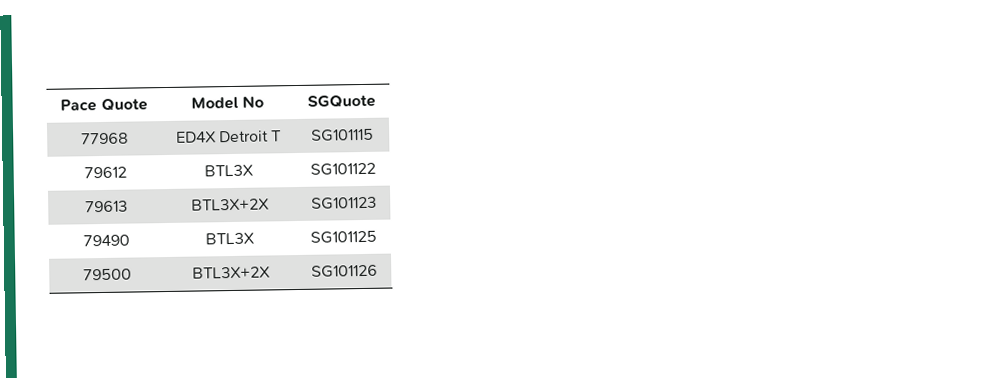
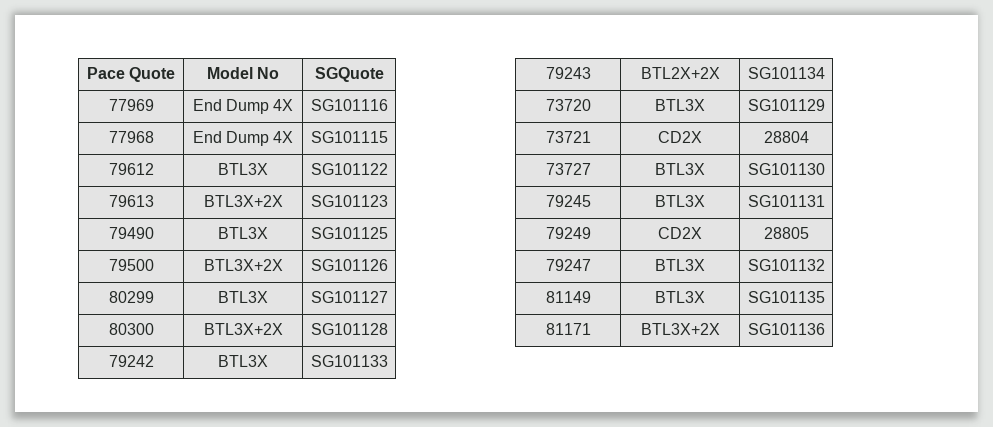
[81,132,129,145] [175,130,283,143] 77968 | ED4X Detroit T -> [108,99,154,111] [192,99,294,114] [310,99,388,111] [108,131,154,143] [192,131,294,146] 77969 | End Dump 4X | SG101116 // 77968 | End Dump 4X
(378, 271) none -> [108,291,154,303] [218,291,268,303] [310,291,388,303] [108,323,154,335] [203,323,283,335] [310,323,388,335] [108,355,154,367] [218,355,268,367] [310,355,388,367] [545,67,591,79] [640,67,720,79] [747,67,825,79] [545,99,591,111] [655,99,705,111] [747,99,825,111] [545,131,591,143] [658,131,702,143] [763,131,809,143] [545,163,591,175] [655,163,705,175] [747,163,825,175] [545,195,591,207] [655,195,705,207] [747,195,825,207] [545,227,591,239] [658,227,702,239] [763,227,809,239] [545,259,591,271] [655,259,705,271] [747,259,825,271] [545,291,591,303] [655,291,705,303] [747,291,825,303] [545,323,591,335] [640,323,720,335] [747,323,825,335] // 80299 | BTL3X | SG101127 // 80300 | BTL3X+2X | SG101128 // 79242 | BTL3X | SG101133 // 79243 | BTL2X+2X | SG101134 // 73720 | BTL3X | SG101129 // 73721 | CD2X | 28804 // 73727 | BTL3X | SG101130 // 79245 | BTL3X | SG101131 // 79249 | CD2X | 28805 // 79247 | BTL3X | SG101132 // 81149 | BTL3X | SG101135 // 81171 | BTL3X+2X | SG101136

